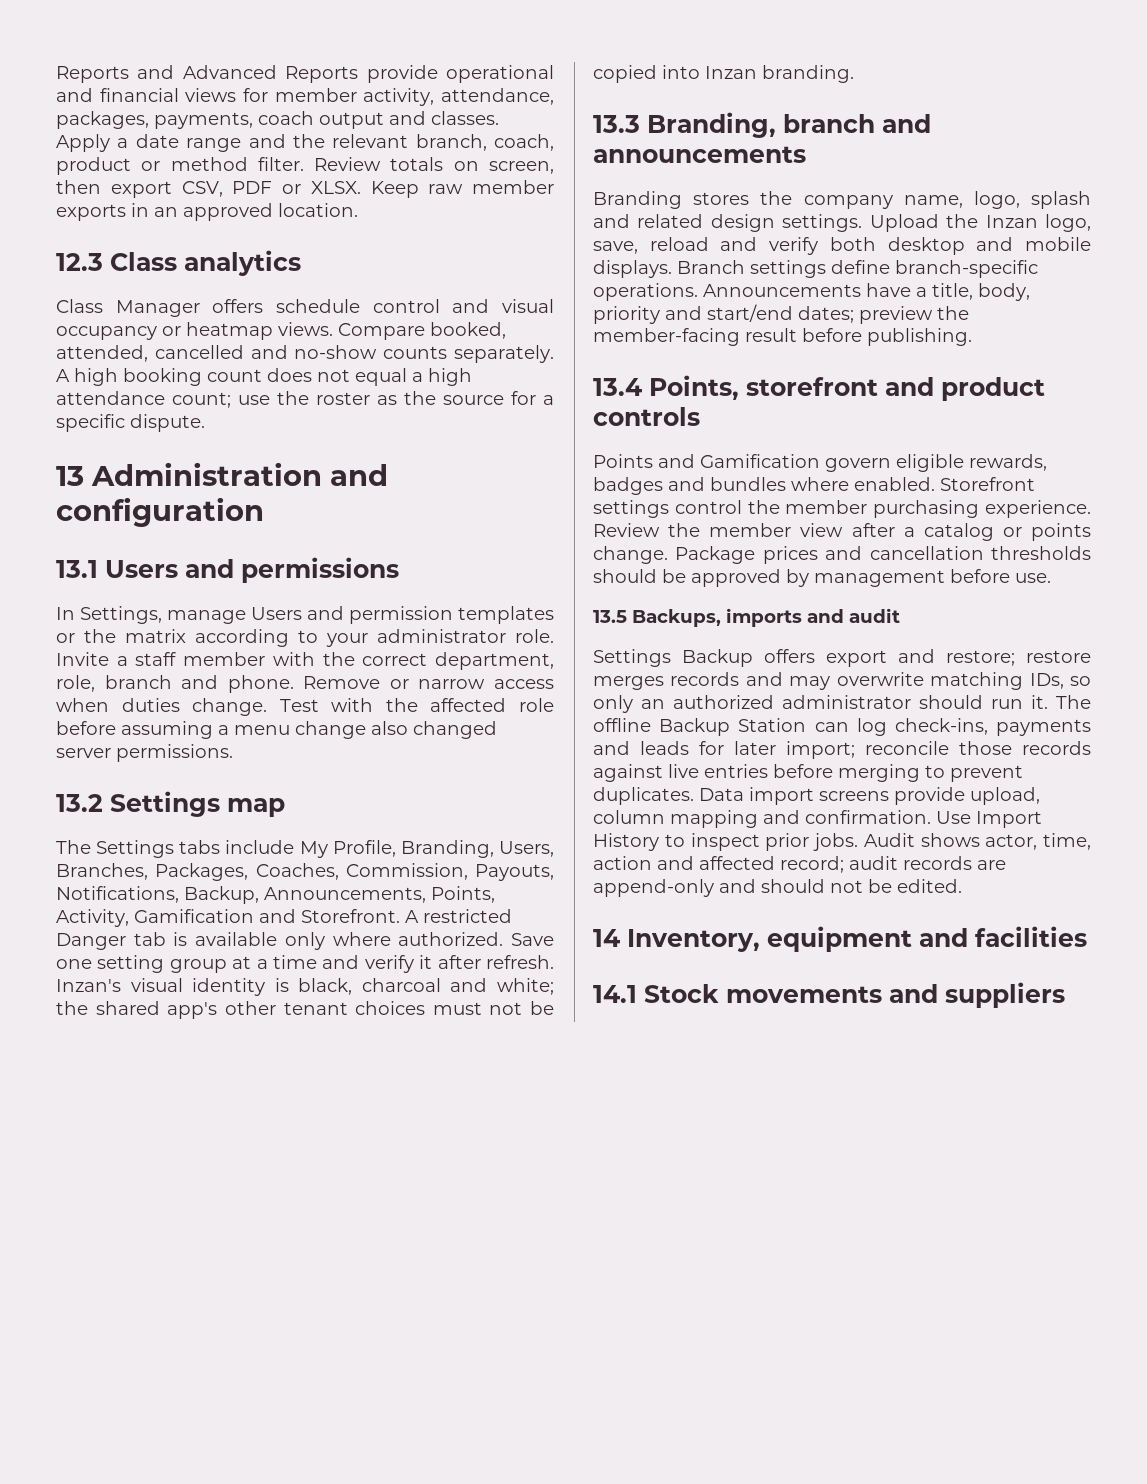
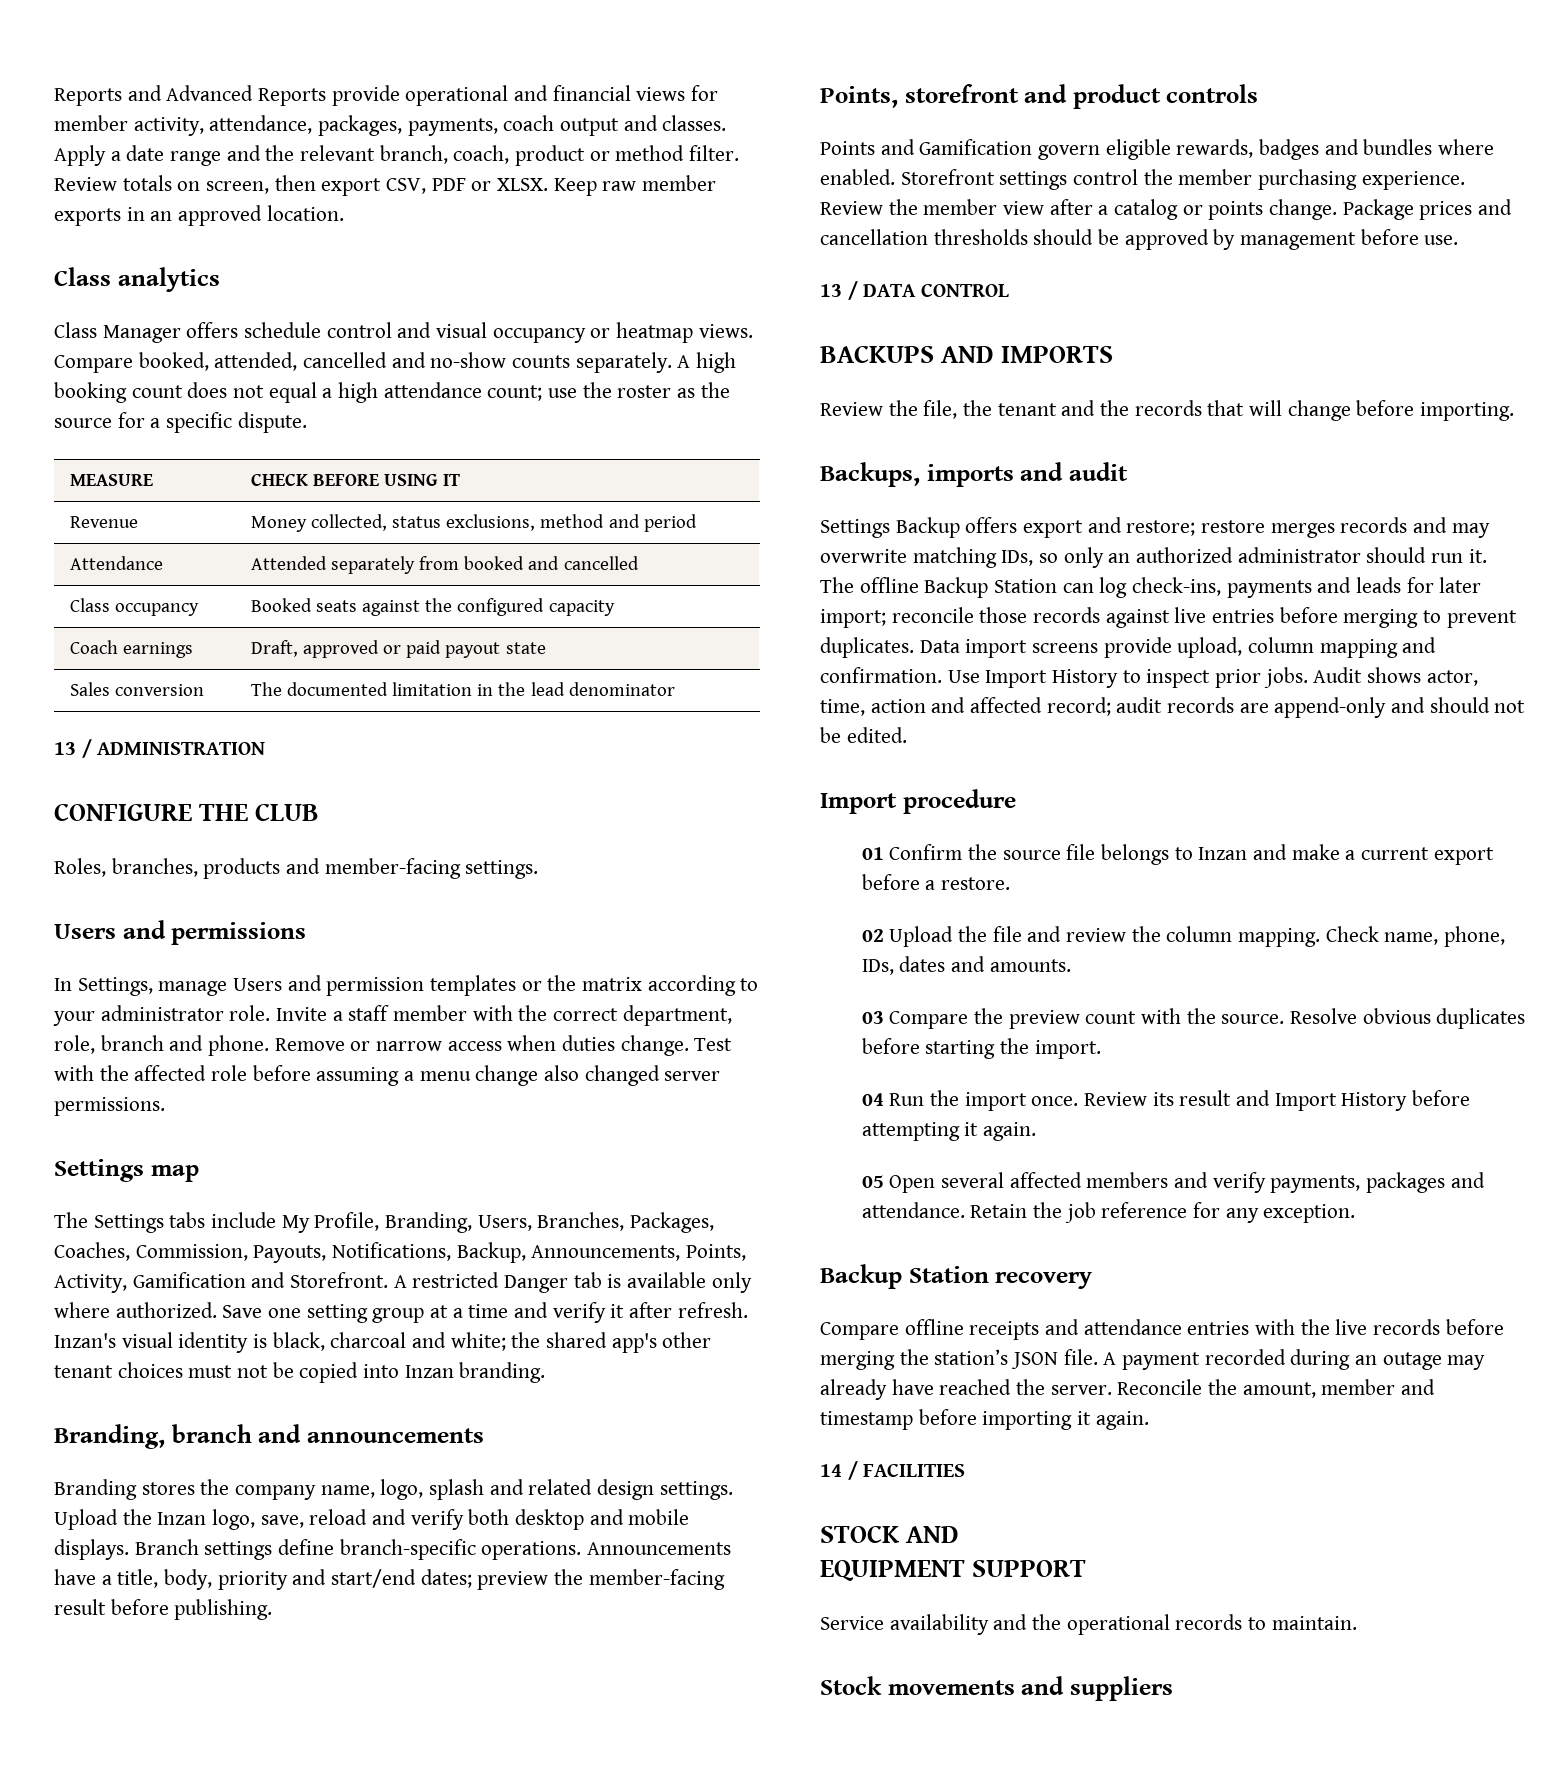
[56,253,103,271] 12.3 -> (344, 213) none
[56,462,388,486] [56,497,264,527] [56,560,98,578] // 13 Administration and configuration // 13.1 -> [69,474,153,486] [250,473,461,486] [69,516,138,528] [250,514,697,532] [69,556,163,570] [250,556,639,574] [69,598,200,616] [250,598,615,616] [69,640,194,658] [250,640,546,658] [69,682,205,696] [250,682,675,696] [54,739,266,758] [54,803,320,821] [54,858,539,879] // MEASURE | CHECK BEFORE USING IT // Revenue | Money collected, status exclusions, method and period // Attendance | Attended separately from booked and cancelled // Class occupancy | Booked seats against the configured capacity // Coach earnings | Draft, approved or paid payout state // Sales conversion | The documented limitation in the lead denominator // 13 / ADMINISTRATION // CONFIGURE THE CLUB // Roles, branches, products and member-facing settings. //
[56,794,103,812] 13.2 -> (165, 1106) none
[593,115,640,133] 13.3 -> (546, 1372) none
[593,378,642,396] 13.4 -> (273, 1609) none
[593,610,627,623] 13.5 -> [820,281,1010,300] [820,345,1114,363] [820,400,1515,421] 13 / DATA CONTROL // BACKUPS AND IMPORTS // Review the file, the tenant and the records that will change before importing. //
[593,926,1087,952] [593,985,637,1003] 14 Inventory, equipment and facilities // 14.1 -> [820,789,1016,814] [861,844,1494,865] [861,874,1010,890] [861,926,1505,947] [861,956,1071,975] [861,1008,1526,1029] [861,1038,1101,1059] [861,1090,1470,1111] [861,1122,1036,1141] [861,1172,1485,1193] [861,1202,1356,1223] [820,1264,1093,1289] [820,1319,1504,1340] [820,1349,1486,1370] [820,1379,1436,1400] [820,1409,1149,1430] [820,1461,966,1480] [820,1525,960,1543] [820,1560,1087,1581] [820,1614,1357,1635] Import procedure // 01 Confirm the source file belongs to Inzan and make a current export before a restore. // 02 Upload the file and review the column mapping. Check name, phone, IDs, dates and amounts. // 03 Compare the preview count with the source. Resolve obvious duplicates before starting the import. // 04 Run the import once. Review its result and Import History before attempting it again. // 05 Open several affected members and verify payments, packages and attendance. Retain the job reference for any exception. // Backup Station recovery // Compare offline receipts and attendance entries with the live records before merging the station’s JSON file. A payment recorded during an outage may already have reached the server. Reconcile the amount, member and timestamp before importing it again. // 14 / FACILITIES // STOCK AND // EQUIPMENT SUPPORT // Service availability and the operational records to maintain. //

